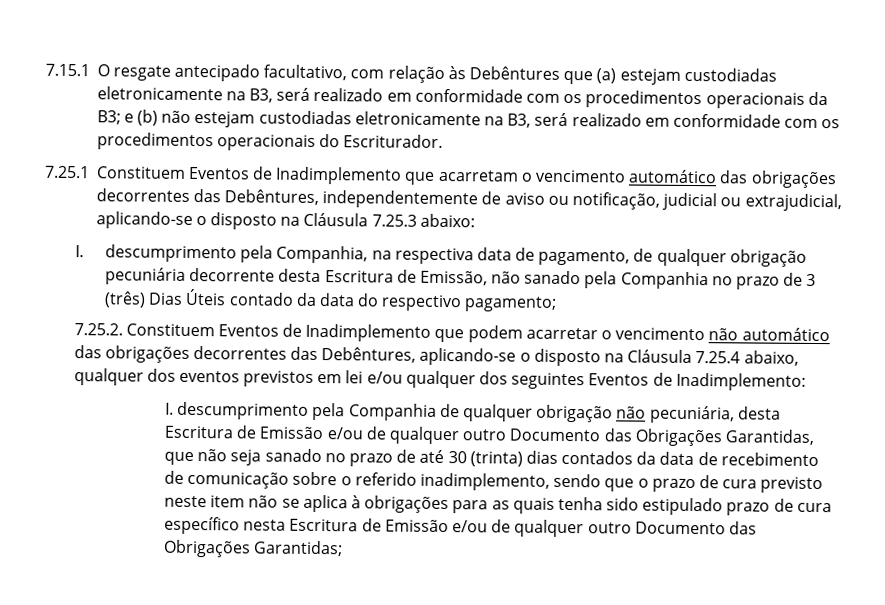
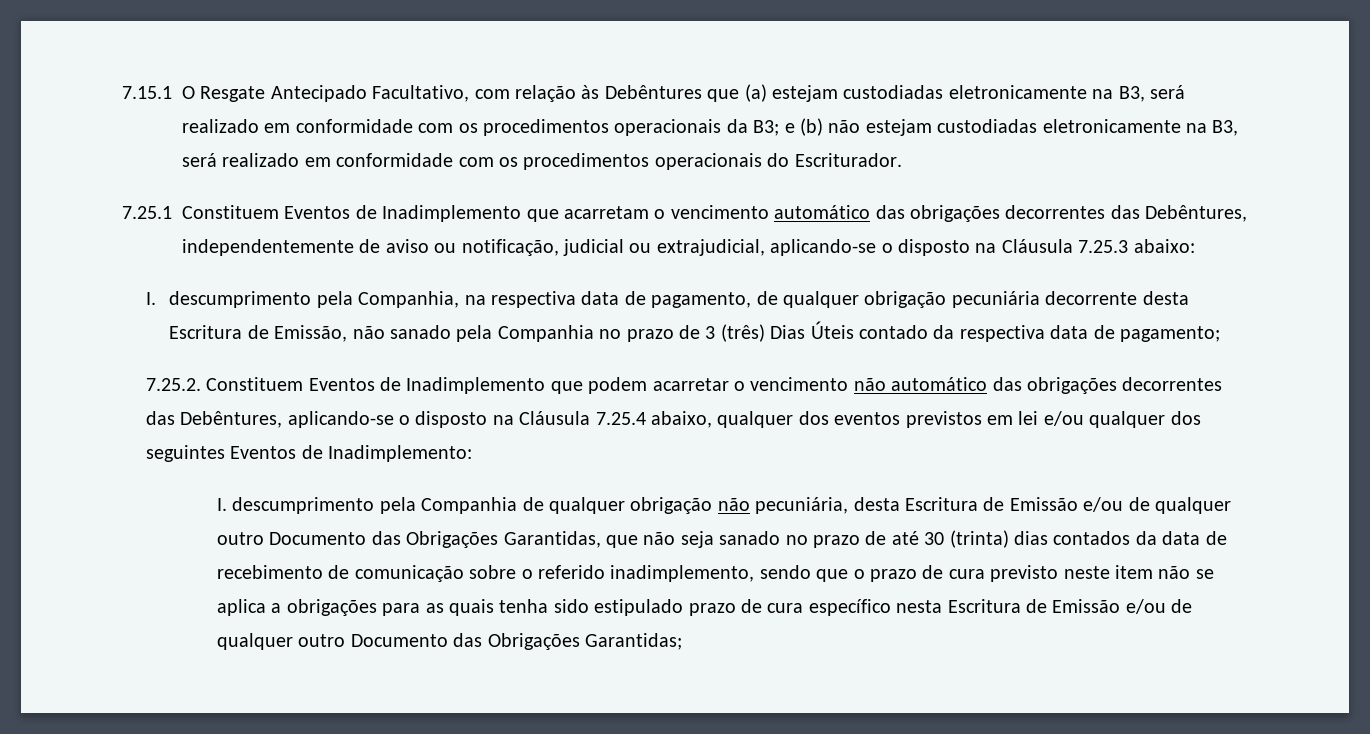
[112,63,348,82] resgate antecipado facultativo, -> [200,85,470,102] Resgate Antecipado Facultativo,
[318,293,463,312] data do respectivo -> [959,325,1115,342] respectiva data de
[350,495,361,509] à -> [271,603,282,613] a

